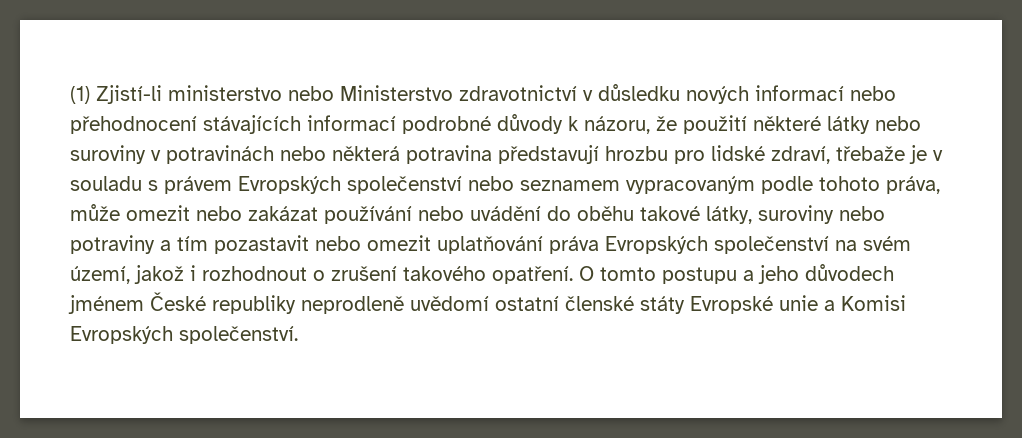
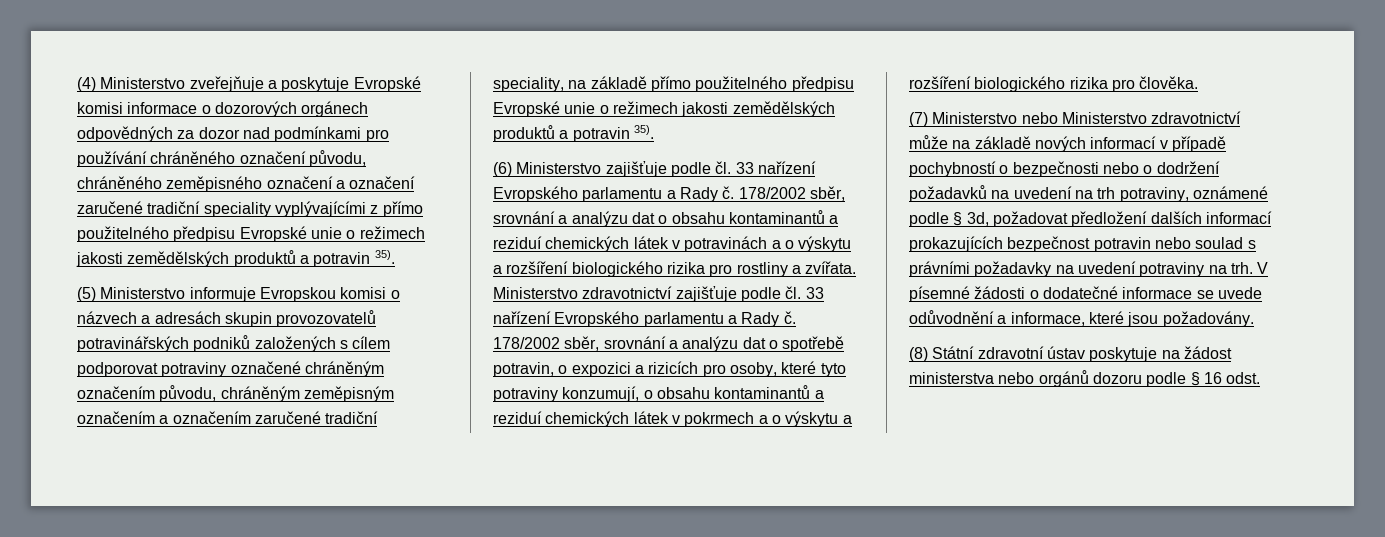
[70,84,896,104] [70,114,921,134] [70,145,943,164] [70,176,940,194] [70,204,885,224] [70,235,911,254] [70,264,894,284] [68,292,906,314] [70,326,298,344] (1) Zjistí-li ministerstvo nebo Ministerstvo zdravotnictví v důsledku nových informací nebo přehodnocení stávajících informací podrobné důvody k názoru, že použití některé látky nebo suroviny v potravinách nebo některá potravina představují hrozbu pro lidské zdraví, třebaže je v souladu s právem Evropských společenství nebo seznamem vypracovaným podle tohoto práva, může omezit nebo zakázat používání nebo uvádění do oběhu takové látky, suroviny nebo potraviny a tím pozastavit nebo omezit uplatňování práva Evropských společenství na svém území, jakož i rozhodnout o zrušení takového opatření. O tomto postupu a jeho důvodech jménem České republiky neprodleně uvědomí ostatní členské státy Evropské unie a Komisi Evropských společenství. -> [77,76,421,92] [77,101,369,117] [77,126,389,142] [77,150,366,167] [77,176,416,192] [77,201,423,217] [77,226,425,242] [76,250,395,267] [77,287,400,302] [77,310,377,327] [77,335,391,352] [77,361,384,377] [77,385,394,402] [77,411,379,424] [493,76,854,92] [493,101,835,117] [493,125,654,142] [493,161,816,177] [493,186,845,202] [493,210,839,227] [493,236,852,252] [493,261,857,277] [493,286,824,302] [493,311,796,327] [493,336,845,352] [493,361,846,377] [493,385,824,402] [493,411,852,427] [909,76,1199,92] [909,111,1242,127] [909,135,1226,152] [909,161,1220,177] [909,185,1268,202] [909,211,1272,227] [909,236,1256,252] [909,261,1269,277] [909,286,1262,302] [909,310,1254,327] [909,346,1232,362] [909,370,1261,387] (4) Ministerstvo zveřejňuje a poskytuje Evropské komisi informace o dozorových orgánech odpovědných za dozor nad podmínkami pro používání chráněného označení původu, chráněného zeměpisného označení a označení zaručené tradiční speciality vyplývajícími z přímo použitelného předpisu Evropské unie o režimech jakosti zemědělských produktů a potravin 35). // (5) Ministerstvo informuje Evropskou komisi o názvech a adresách skupin provozovatelů potravinářských podniků založených s cílem podporovat potraviny označené chráněným označením původu, chráněným zeměpisným označením a označením zaručené tradiční speciality, na základě přímo použitelného předpisu Evropské unie o režimech jakosti zemědělských produktů a potravin 35). // (6) Ministerstvo zajišťuje podle čl. 33 nařízení Evropského parlamentu a Rady č. 178/2002 sběr, srovnání a analýzu dat o obsahu kontaminantů a reziduí chemických látek v potravinách a o výskytu a rozšíření biologického rizika pro rostliny a zvířata. Ministerstvo zdravotnictví zajišťuje podle čl. 33 nařízení Evropského parlamentu a Rady č. 178/2002 sběr, srovnání a analýzu dat o spotřebě potravin, o expozici a rizicích pro osoby, které tyto potraviny konzumují, o obsahu kontaminantů a reziduí chemických látek v pokrmech a o výskytu a rozšíření biologického rizika pro člověka. // (7) Ministerstvo nebo Ministerstvo zdravotnictví může na základě nových informací v případě pochybností o bezpečnosti nebo o dodržení požadavků na uvedení na trh potraviny, oznámené podle § 3d, požadovat předložení dalších informací prokazujících bezpečnost potravin nebo soulad s právními požadavky na uvedení potraviny na trh. V písemné žádosti o dodatečné informace se uvede odůvodnění a informace, které jsou požadovány. // (8) Státní zdravotní ústav poskytuje na žádost ministerstva nebo orgánů dozoru podle § 16 odst.

